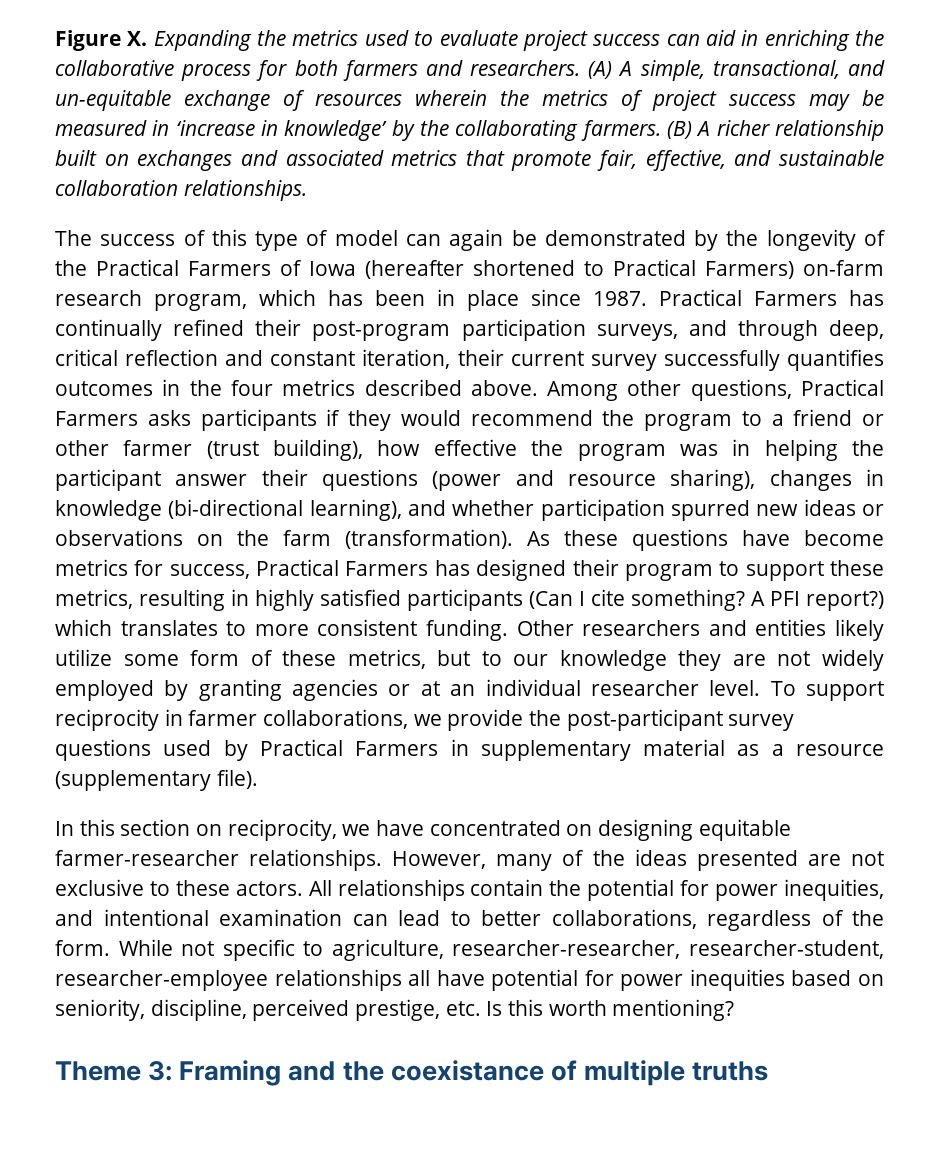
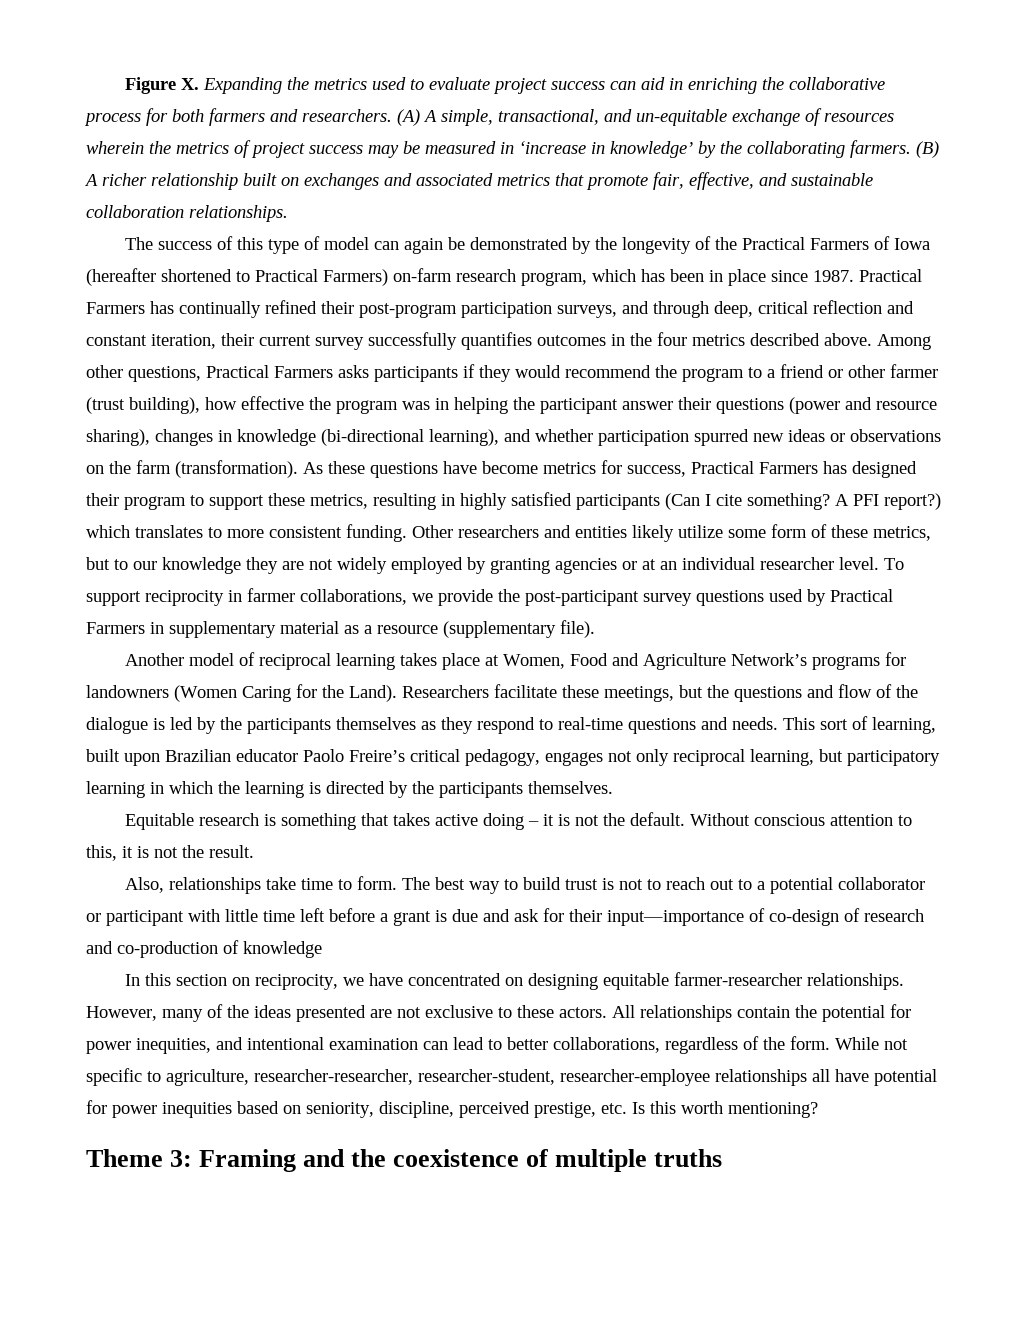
(258, 779) none -> [125,652,907,670] [86,684,918,702] [86,716,936,734] [86,749,940,766] [86,781,613,798] [125,812,913,830] [86,845,254,861] [125,876,926,894] [86,908,924,926] [86,940,322,958] // Another model of reciprocal learning takes place at Women, Food and Agriculture Network’s programs for landowners (Women Caring for the Land). Researchers facilitate these meetings, but the questions and flow of the dialogue is led by the participants themselves as they respond to real-time questions and needs. This sort of learning, built upon Brazilian educator Paolo Freire’s critical pedagogy, engages not only reciprocal learning, but participatory learning in which the learning is directed by the participants themselves. // Equitable research is something that takes active doing – it is not the default. Without conscious attention to this, it is not the result. // Also, relationships take time to form. The best way to build trust is not to reach out to a potential collaborator or participant with little time left before a grant is due and ask for their input—importance of co-design of research and co-production of knowledge
[390,1060,544,1081] coexistance -> [393,1149,520,1167] coexistence

